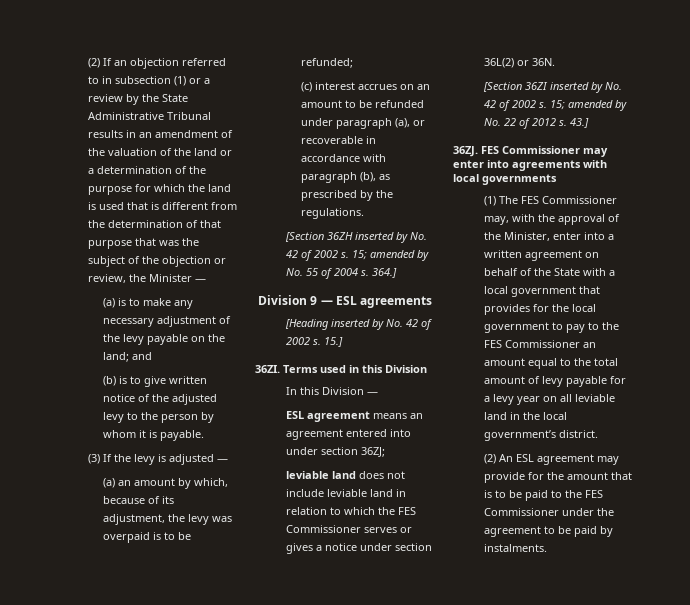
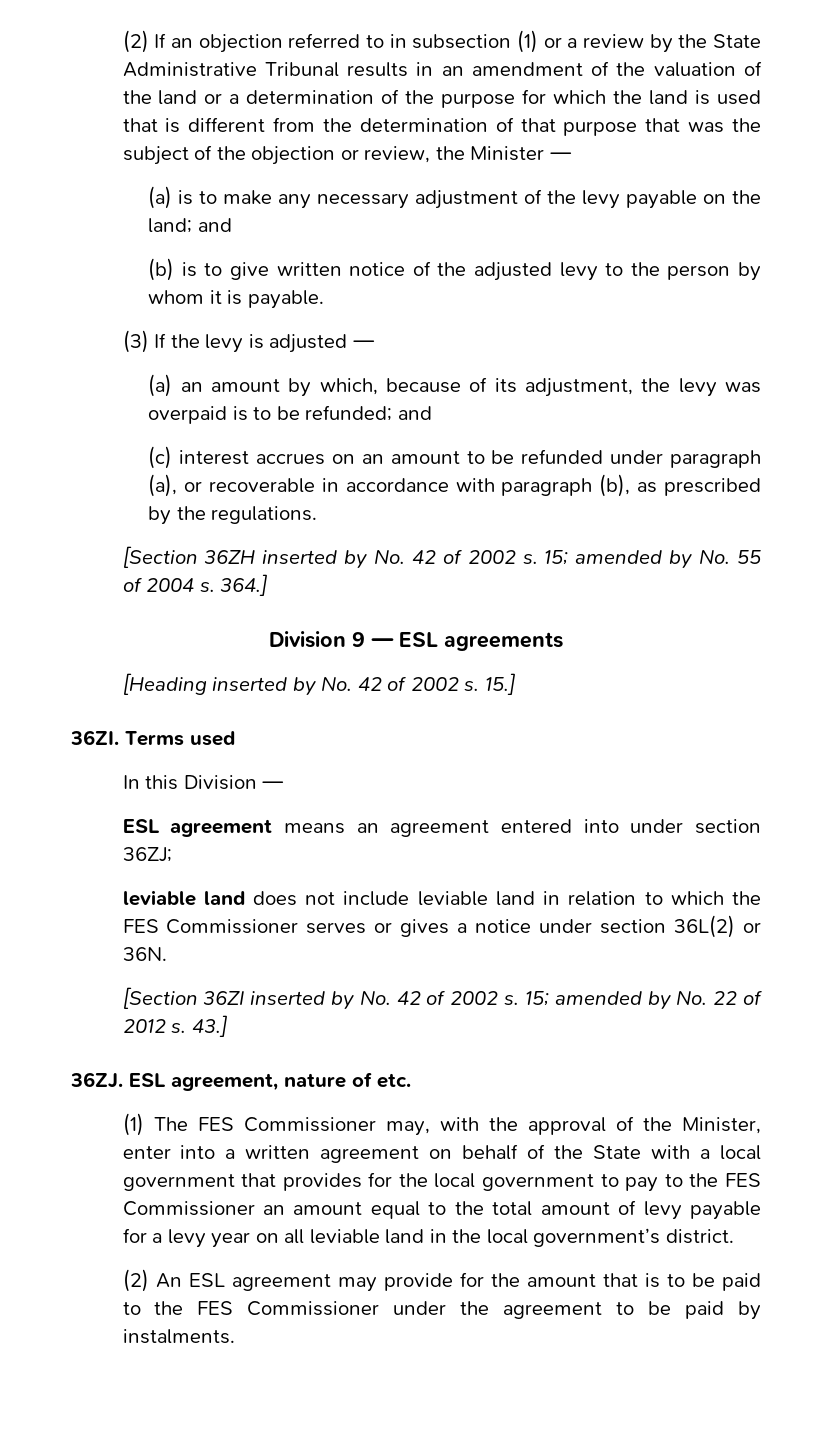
(354, 63) none -> [397,406,432,420] and
[349,365,427,373] in this Division -> (235, 738) none
[481,146,608,157] [453,160,607,171] [453,174,557,185] FES Commissioner may enter into agreements with local governments -> [129,1072,411,1091] ESL agreement, nature of etc.

